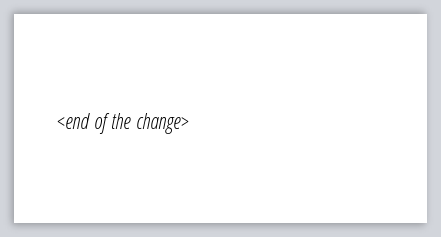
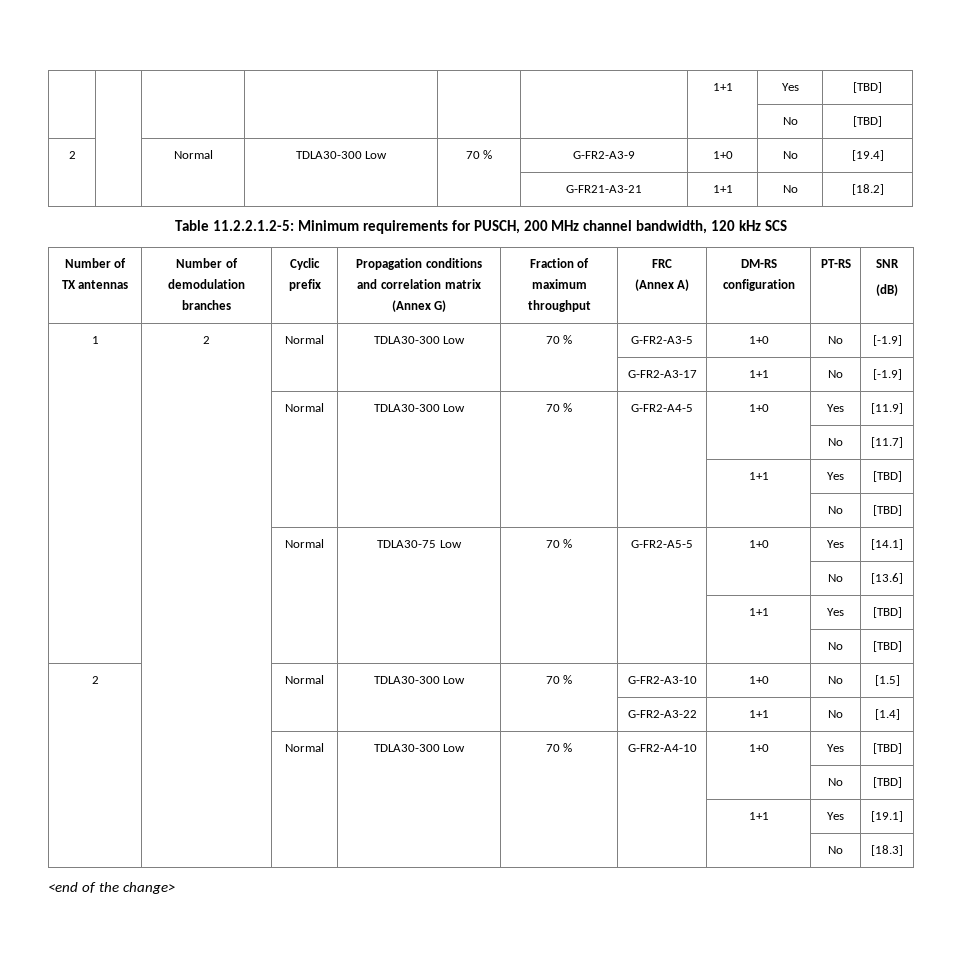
(57, 121) none -> [712,83,733,91] [781,83,799,91] [853,82,882,93] [782,117,798,125] [853,116,882,127] [68,151,76,159] [173,150,213,159] [295,151,388,159] [465,150,493,159] [573,151,635,159] [712,151,733,159] [782,151,798,159] [851,150,884,161] [566,185,642,193] [712,185,733,193] [782,185,798,193] [851,184,884,195] [175,220,787,234] [64,258,127,268] [61,280,129,289] [176,258,238,268] [168,279,245,289] [182,300,231,310] [290,258,320,270] [288,279,321,291] [356,258,482,270] [357,279,481,289] [391,300,447,312] [529,258,590,268] [531,279,587,289] [527,300,591,312] [652,259,672,268] [634,279,690,291] [740,259,777,268] [722,279,795,291] [820,259,851,268] [876,259,899,268] [876,284,898,296] [91,336,99,344] [203,336,210,344] [285,335,324,344] [373,336,466,344] [545,335,573,344] [631,336,693,344] [748,336,769,344] [828,336,843,344] [872,335,902,346] [627,370,697,378] [748,370,769,378] [828,370,843,378] [872,369,902,380] [285,403,324,412] [373,404,466,412] [545,403,573,412] [631,404,693,412] [748,404,769,412] [827,404,844,412] [871,403,903,414] [828,438,843,446] [871,437,903,448] [748,472,769,480] [827,472,844,480] [872,471,902,482] [828,506,843,514] [872,505,902,516] [285,539,324,548] [377,540,462,548] [545,539,573,548] [631,540,693,548] [748,540,769,548] [827,540,844,548] [871,539,903,550] [828,574,843,582] [871,573,903,584] [748,608,769,616] [827,608,844,616] [872,607,902,618] [828,642,843,650] [872,641,902,652] [91,676,99,684] [285,675,324,684] [373,676,466,684] [545,675,573,684] [627,676,697,684] [748,676,769,684] [828,676,843,684] [874,675,900,686] [627,710,697,718] [748,710,769,718] [828,710,843,718] [874,709,900,720] [285,743,324,752] [373,744,466,752] [545,743,573,752] [627,744,697,752] [748,744,769,752] [827,744,844,752] [872,743,902,754] [828,778,843,786] [872,777,902,788] [748,812,769,820] [827,812,844,820] [871,811,903,822] [828,846,843,854] [871,845,903,856] | | | | | | 1+1 | Yes | [TBD] // | | | | | | | No | [TBD] // 2 | | Normal | TDLA30-300 Low | 70 % | G-FR2-A3-9 | 1+0 | No | [19.4] // | | | | | G-FR21-A3-21 | 1+1 | No | [18.2] // Table 11.2.2.1.2-5: Minimum requirements for PUSCH, 200 MHz channel bandwidth, 120 kHz SCS // Number of TX antennas | Number of demodulation branches | Cyclic prefix | Propagation conditions and correlation matrix (Annex G) | Fraction of maximum throughput | FRC // (Annex A) | DM-RS configuration | PT-RS | SNR // (dB) // 1 | 2 | Normal | TDLA30-300 Low | 70 % | G-FR2-A3-5 | 1+0 | No | [-1.9] // | | | | | G-FR2-A3-17 | 1+1 | No | [-1.9] // | | Normal | TDLA30-300 Low | 70 % | G-FR2-A4-5 | 1+0 | Yes | [11.9] // | | | | | | | No | [11.7] // | | | | | | 1+1 | Yes | [TBD] // | | | | | | | No | [TBD] // | | Normal | TDLA30-75 Low | 70 % | G-FR2-A5-5 | 1+0 | Yes | [14.1] // | | | | | | | No | [13.6] // | | | | | | 1+1 | Yes | [TBD] // | | | | | | | No | [TBD] // 2 | | Normal | TDLA30-300 Low | 70 % | G-FR2-A3-10 | 1+0 | No | [1.5] // | | | | | G-FR2-A3-22 | 1+1 | No | [1.4] // | | Normal | TDLA30-300 Low | 70 % | G-FR2-A4-10 | 1+0 | Yes | [TBD] // | | | | | | | No | [TBD] // | | | | | | 1+1 | Yes | [19.1] // | | | | | | | No | [18.3] //

